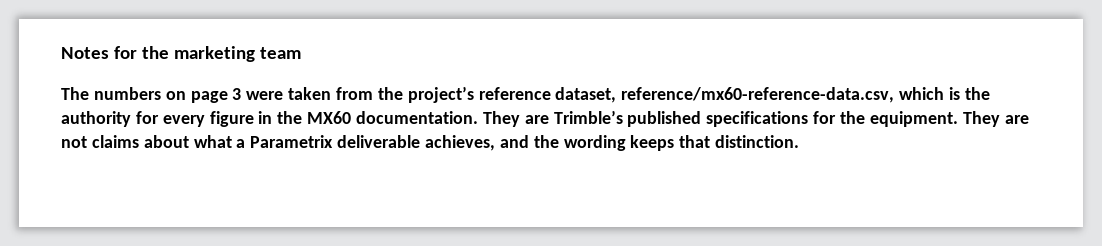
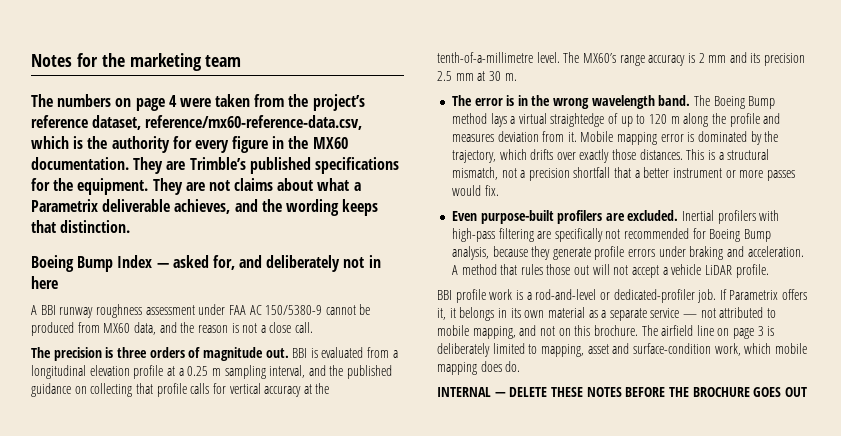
[232,88,242,100] 3 -> [168,95,177,107] 4
(800, 141) none -> [31,255,381,272] [31,276,58,289] [31,304,371,318] [31,322,314,336] [31,347,398,361] [31,365,393,379] [31,383,330,397] [437,52,806,66] [437,71,517,81] [451,95,776,109] [451,113,781,127] [451,131,779,145] [451,149,770,163] [451,167,795,181] [451,185,499,196] [451,210,780,224] [451,228,772,242] [451,246,804,260] [451,264,769,278] [437,289,808,303] [437,307,777,321] [437,325,775,339] [437,343,807,357] [437,361,521,375] [437,387,807,397] // Boeing Bump Index — asked for, and deliberately not in here // A BBI runway roughness assessment under FAA AC 150/5380-9 cannot be produced from MX60 data, and the reason is not a close call. // The precision is three orders of magnitude out. BBI is evaluated from a longitudinal elevation profile at a 0.25 m sampling interval, and the published guidance on collecting that profile calls for vertical accuracy at the tenth-of-a-millimetre level. The MX60’s range accuracy is 2 mm and its precision 2.5 mm at 30 m. // The error is in the wrong wavelength band. The Boeing Bump method lays a virtual straightedge of up to 120 m along the profile and measures deviation from it. Mobile mapping error is dominated by the trajectory, which drifts over exactly those distances. This is a structural mismatch, not a precision shortfall that a better instrument or more passes would fix. // Even purpose-built profilers are excluded. Inertial profilers with high-pass filtering are specifically not recommended for Boeing Bump analysis, because they generate profile errors under braking and acceleration. A method that rules those out will not accept a vehicle LiDAR profile. // BBI profile work is a rod-and-level or dedicated-profiler job. If Parametrix offers it, it belongs in its own material as a separate service — not attributed to mobile mapping, and not on this brochure. The airfield line on page 3 is deliberately limited to mapping, asset and surface-condition work, which mobile mapping does do. // INTERNAL — DELETE THESE NOTES BEFORE THE BROCHURE GOES OUT

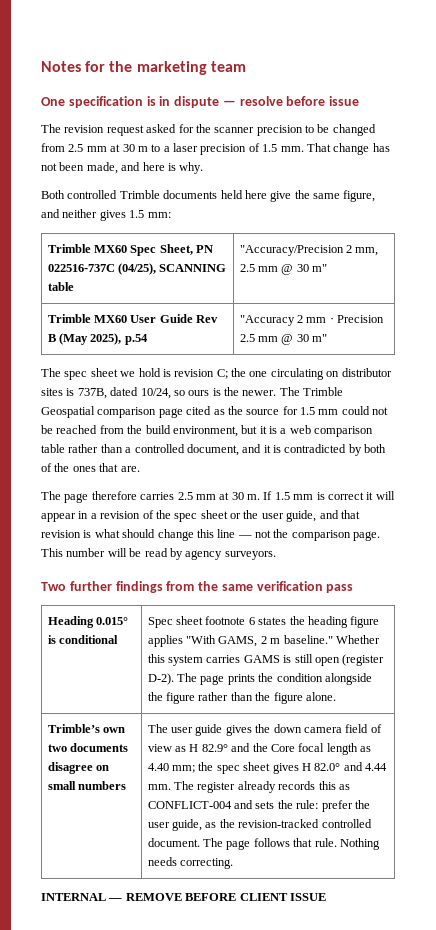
[31,94,365,111] [31,115,363,130] [31,136,348,153] [31,157,399,174] [31,178,361,195] [31,199,379,216] [31,220,131,233] [31,255,381,272] [31,276,58,289] [31,304,371,318] [31,322,314,336] [31,347,398,361] [31,365,393,379] [31,383,330,397] [437,52,806,66] The numbers on page 4 were taken from the project’s reference dataset, reference/mx60-reference-data.csv, which is the authority for every figure in the MX60 documentation. They are Trimble’s published specifications for the equipment. They are not claims about what a Parametrix deliverable achieves, and the wording keeps that distinction. // Boeing Bump Index — asked for, and deliberately not in here // A BBI runway roughness assessment under FAA AC 150/5380-9 cannot be produced from MX60 data, and the reason is not a close call. // The precision is three orders of magnitude out. BBI is evaluated from a longitudinal elevation profile at a 0.25 m sampling interval, and the published guidance on collecting that profile calls for vertical accuracy at the tenth-of-a-millimetre level. The MX60’s range accuracy is 2 mm and its precision -> [41,96,360,108] [41,124,376,136] [41,143,390,155] [41,162,204,174] [41,190,376,202] [41,209,171,221] [47,244,214,256] [47,263,227,275] [47,282,74,291] [239,245,379,256] [239,264,328,275] [47,314,219,323] [47,333,148,345] [239,315,385,326] [239,334,328,345] [41,368,392,380] [41,387,344,399] [41,406,389,418] [41,425,374,437] [41,444,387,456] [41,463,140,472] [41,491,175,503] One specification is in dispute — resolve before issue // The revision request asked for the scanner precision to be changed from 2.5 mm at 30 m to a laser precision of 1.5 mm. That change has not been made, and here is why. // Both controlled Trimble documents held here give the same figure, and neither gives 1.5 mm: // Trimble MX60 Spec Sheet, PN 022516-737C (04/25), SCANNING table | "Accuracy/Precision 2 mm, 2.5 mm @ 30 m" // Trimble MX60 User Guide Rev B (May 2025), p.54 | "Accuracy 2 mm · Precision 2.5 mm @ 30 m" // The spec sheet we hold is revision C; the one circulating on distributor sites is 737B, dated 10/24, so ours is the newer. The Trimble Geospatial comparison page cited as the source for 1.5 mm could not be reached from the build environment, but it is a web comparison table rather than a controlled document, and it is contradicted by both of the ones that are. // The page therefore carries
[451,95,776,109] [451,113,781,127] [451,131,779,145] [451,149,770,163] [451,167,795,181] [451,185,499,196] [451,210,780,224] [451,228,772,242] [451,246,804,260] [451,264,769,278] [437,289,808,303] [437,307,777,321] [437,325,775,339] [437,343,807,357] [437,361,521,375] [437,387,807,397] // The error is in the wrong wavelength band. The Boeing Bump method lays a virtual straightedge of up to 120 m along the profile and measures deviation from it. Mobile mapping error is dominated by the trajectory, which drifts over exactly those distances. This is a structural mismatch, not a precision shortfall that a better instrument or more passes would fix. // Even purpose-built profilers are excluded. Inertial profilers with high-pass filtering are specifically not recommended for Boeing Bump analysis, because they generate profile errors under braking and acceleration. A method that rules those out will not accept a vehicle LiDAR profile. // BBI profile work is a rod-and-level or dedicated-profiler job. If Parametrix offers it, it belongs in its own material as a separate service — not attributed to mobile mapping, and not on this brochure. The airfield line on page 3 is deliberately limited to mapping, asset and surface-condition work, which mobile mapping does do. // INTERNAL — DELETE THESE NOTES BEFORE THE BROCHURE GOES OUT -> [263,491,395,500] [41,510,360,522] [41,529,381,541] [41,548,276,560] [41,581,354,593] [47,616,129,628] [47,635,119,644] [147,616,380,628] [147,635,380,647] [147,654,385,666] [147,673,372,685] [147,692,336,704] [47,724,126,733] [47,743,129,752] [47,762,110,774] [47,781,127,790] [147,724,382,736] [147,743,372,755] [147,762,388,774] [147,781,350,793] [147,800,370,812] [147,819,372,831] [147,838,380,850] [147,857,234,869] [41,893,326,901] If 1.5 mm is correct it will appear in a revision of the spec sheet or the user guide, and that revision is what should change this line — not the comparison page. This number will be read by agency surveyors. // Two further findings from the same verification pass // Heading 0.015° is conditional | Spec sheet footnote 6 states the heading figure applies "With GAMS, 2 m baseline." Whether this system carries GAMS is still open (register D-2). The page prints the condition alongside the figure rather than the figure alone. // Trimble’s own two documents disagree on small numbers | The user guide gives the down camera field of view as H 82.9° and the Core focal length as 4.40 mm; the spec sheet gives H 82.0° and 4.44 mm. The register already records this as CONFLICT-004 and sets the rule: prefer the user guide, as the revision-tracked controlled document. The page follows that rule. Nothing needs correcting. // INTERNAL — REMOVE BEFORE CLIENT ISSUE

